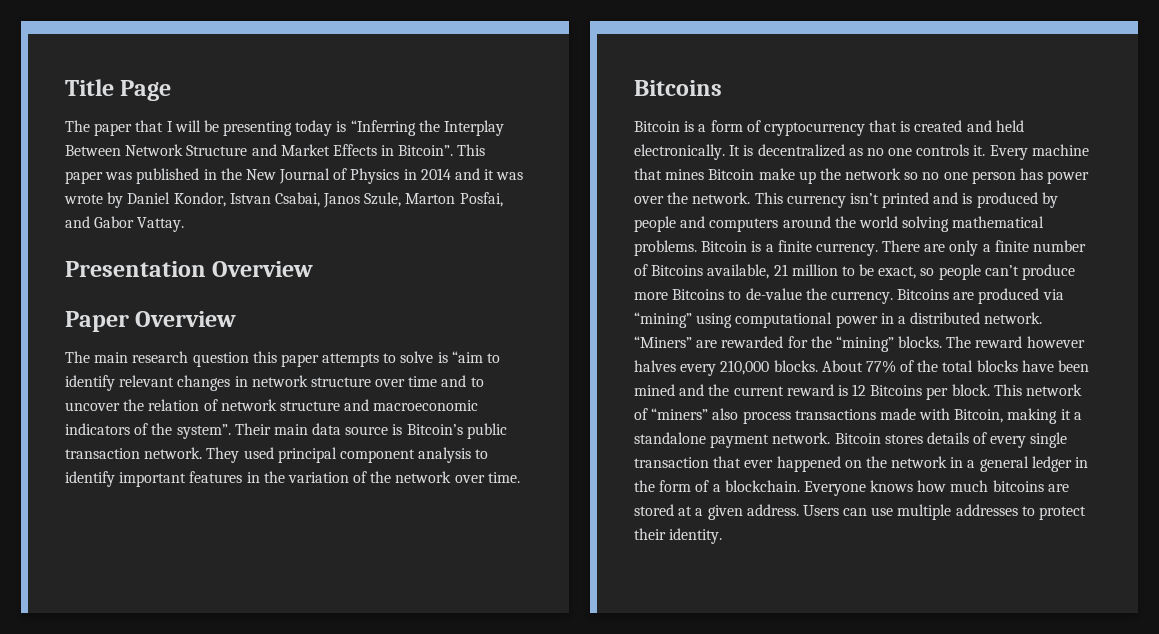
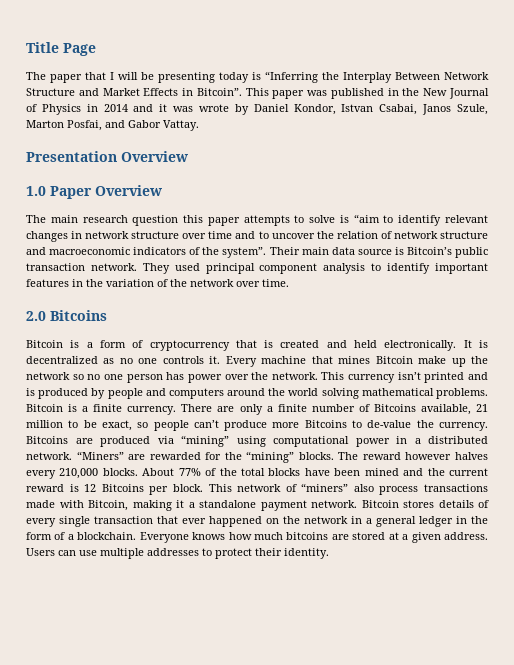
(314, 269) none -> [26,186,46,196] 1.0
(520, 477) none -> [26,311,46,321] 2.0

